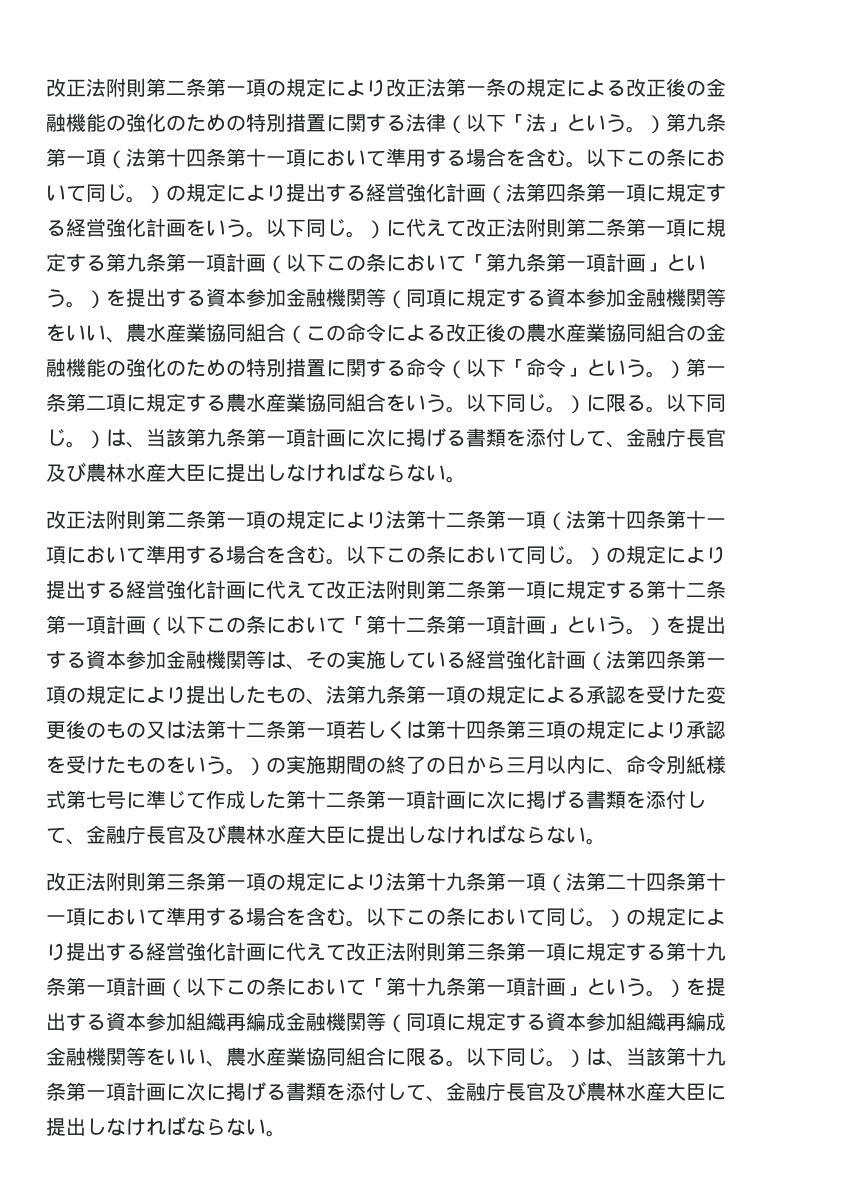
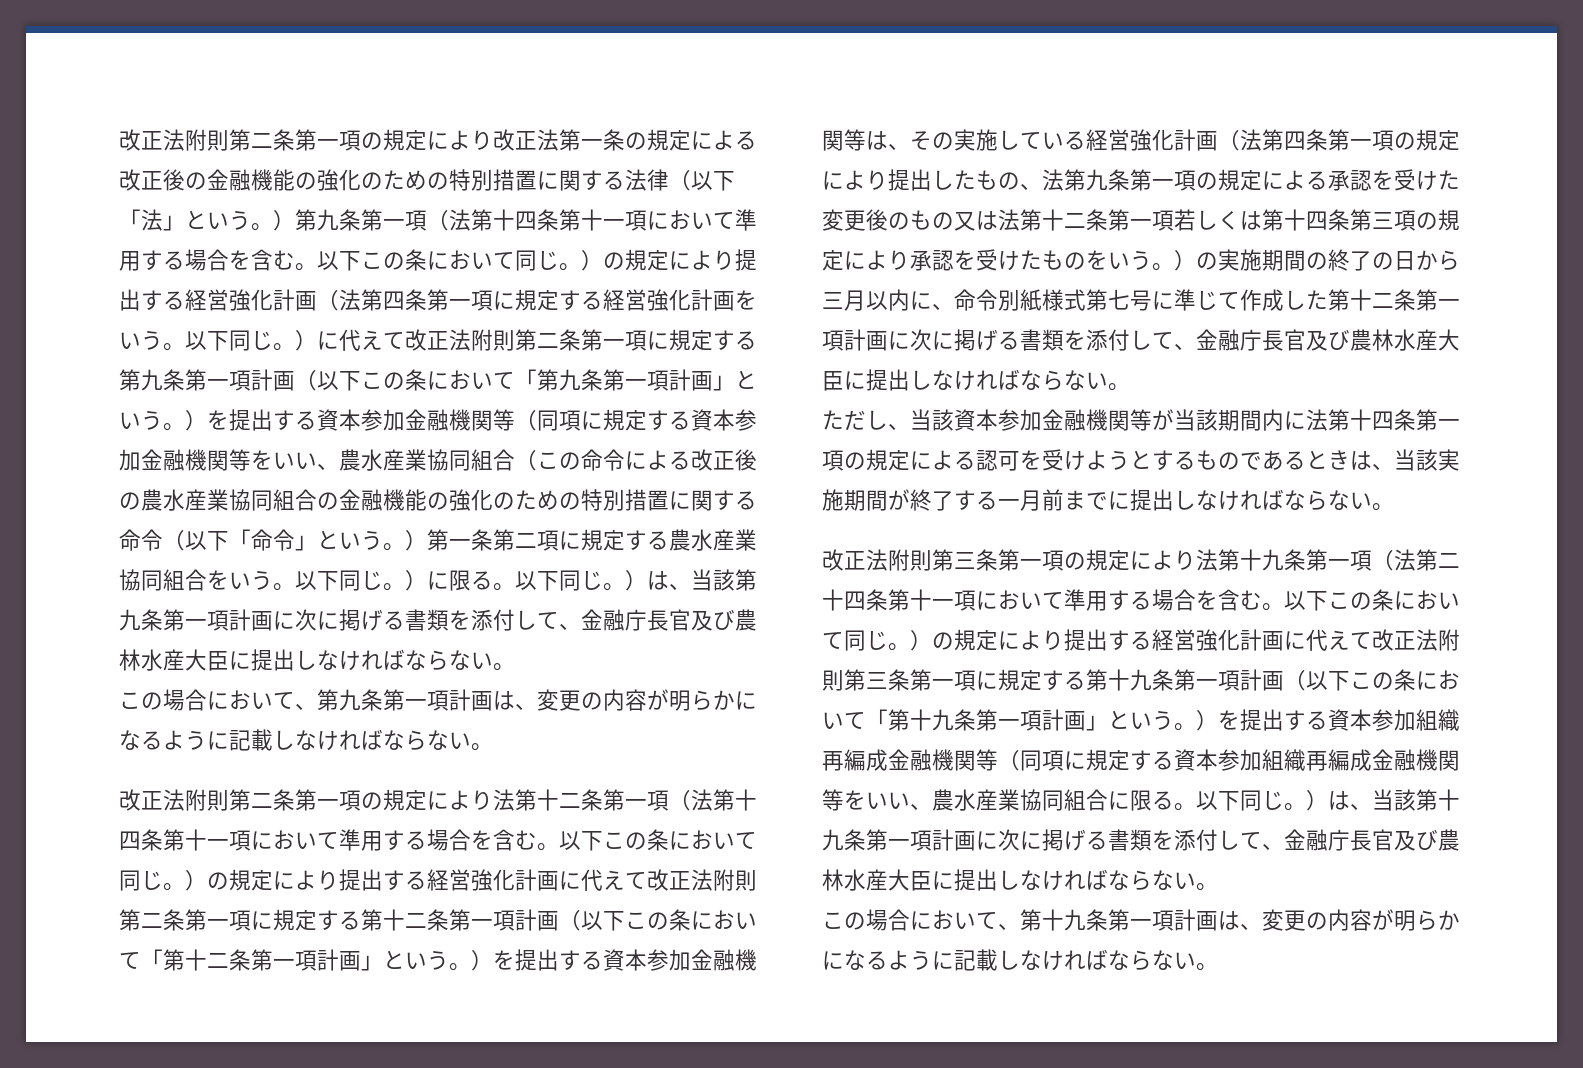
(466, 479) none -> [119,689,757,711] [119,729,493,751] // この場合において、第九条第一項計画は、変更の内容が明らかになるように記載しなければならない。
(606, 841) none -> [822,409,1460,431] [822,449,1460,471] [822,489,1394,511] // ただし、当該資本参加金融機関等が当該期間内に法第十四条第一項の規定による認可を受けようとするものであるときは、当該実施期間が終了する一月前までに提出しなければならない。
(286, 1133) none -> [822,909,1460,931] [822,949,1218,971] // この場合において、第十九条第一項計画は、変更の内容が明らかになるように記載しなければならない。

